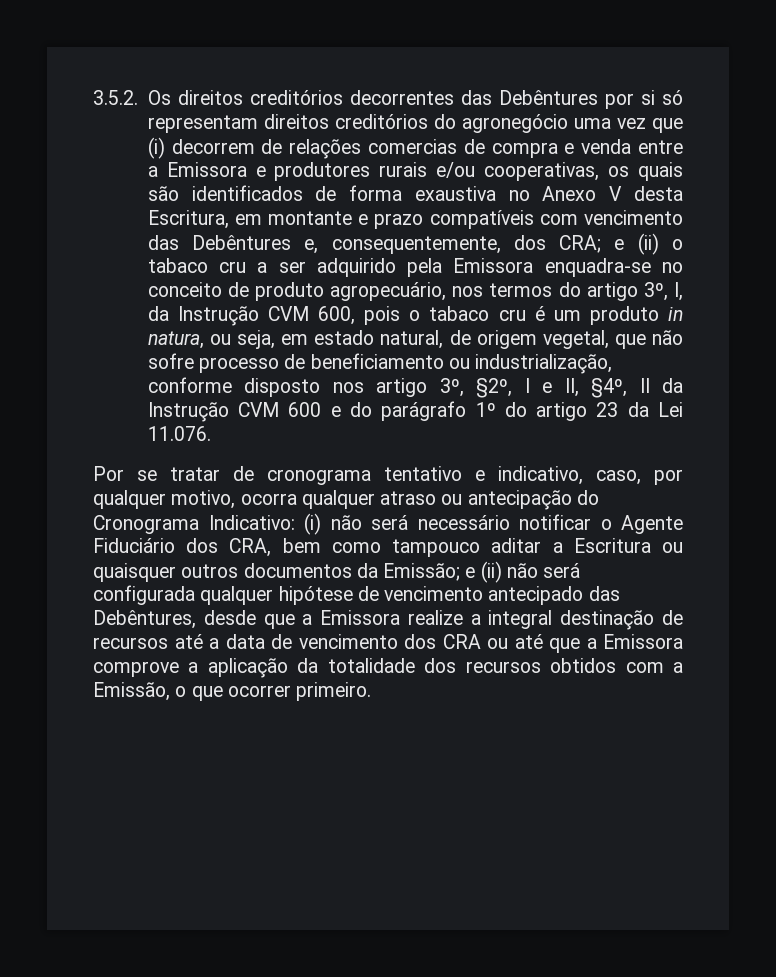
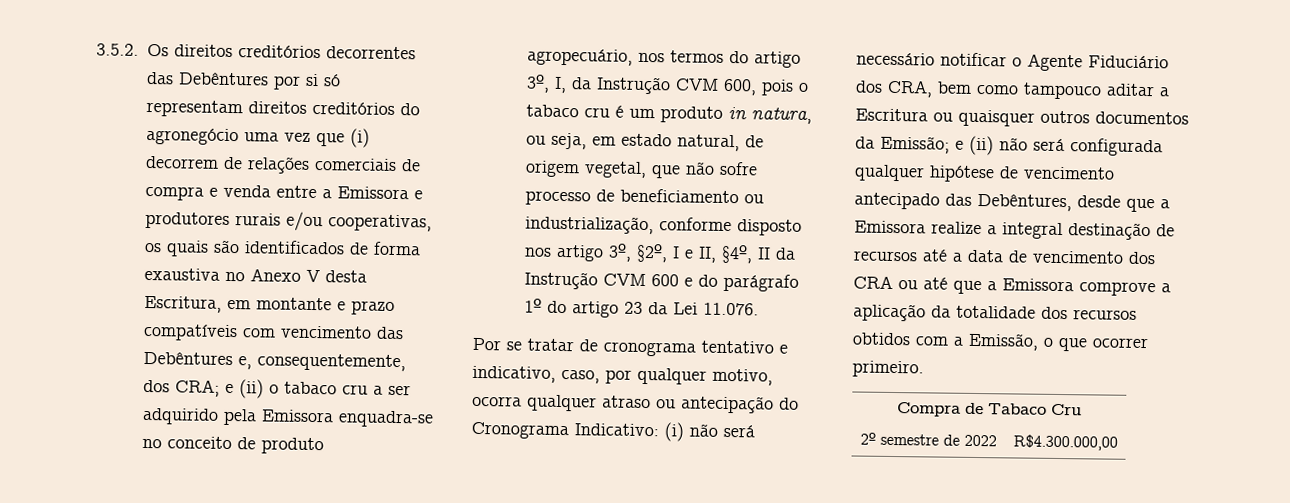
[367,139,457,154] comercias -> [313,158,397,171] comerciais
(372, 691) none -> [897,402,1082,417] [860,432,997,447] [1012,434,1118,451] // Compra de Tabaco Cru // 2º semestre de 2022 | R$4.300.000,00

